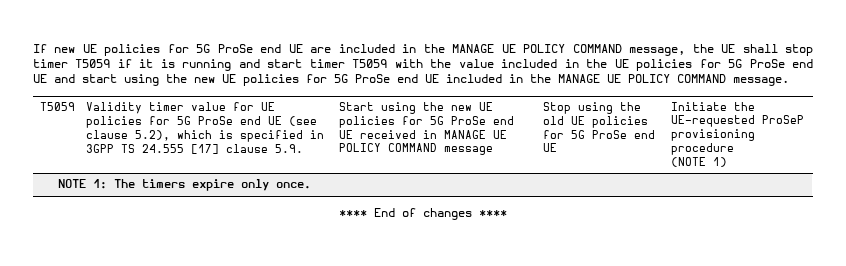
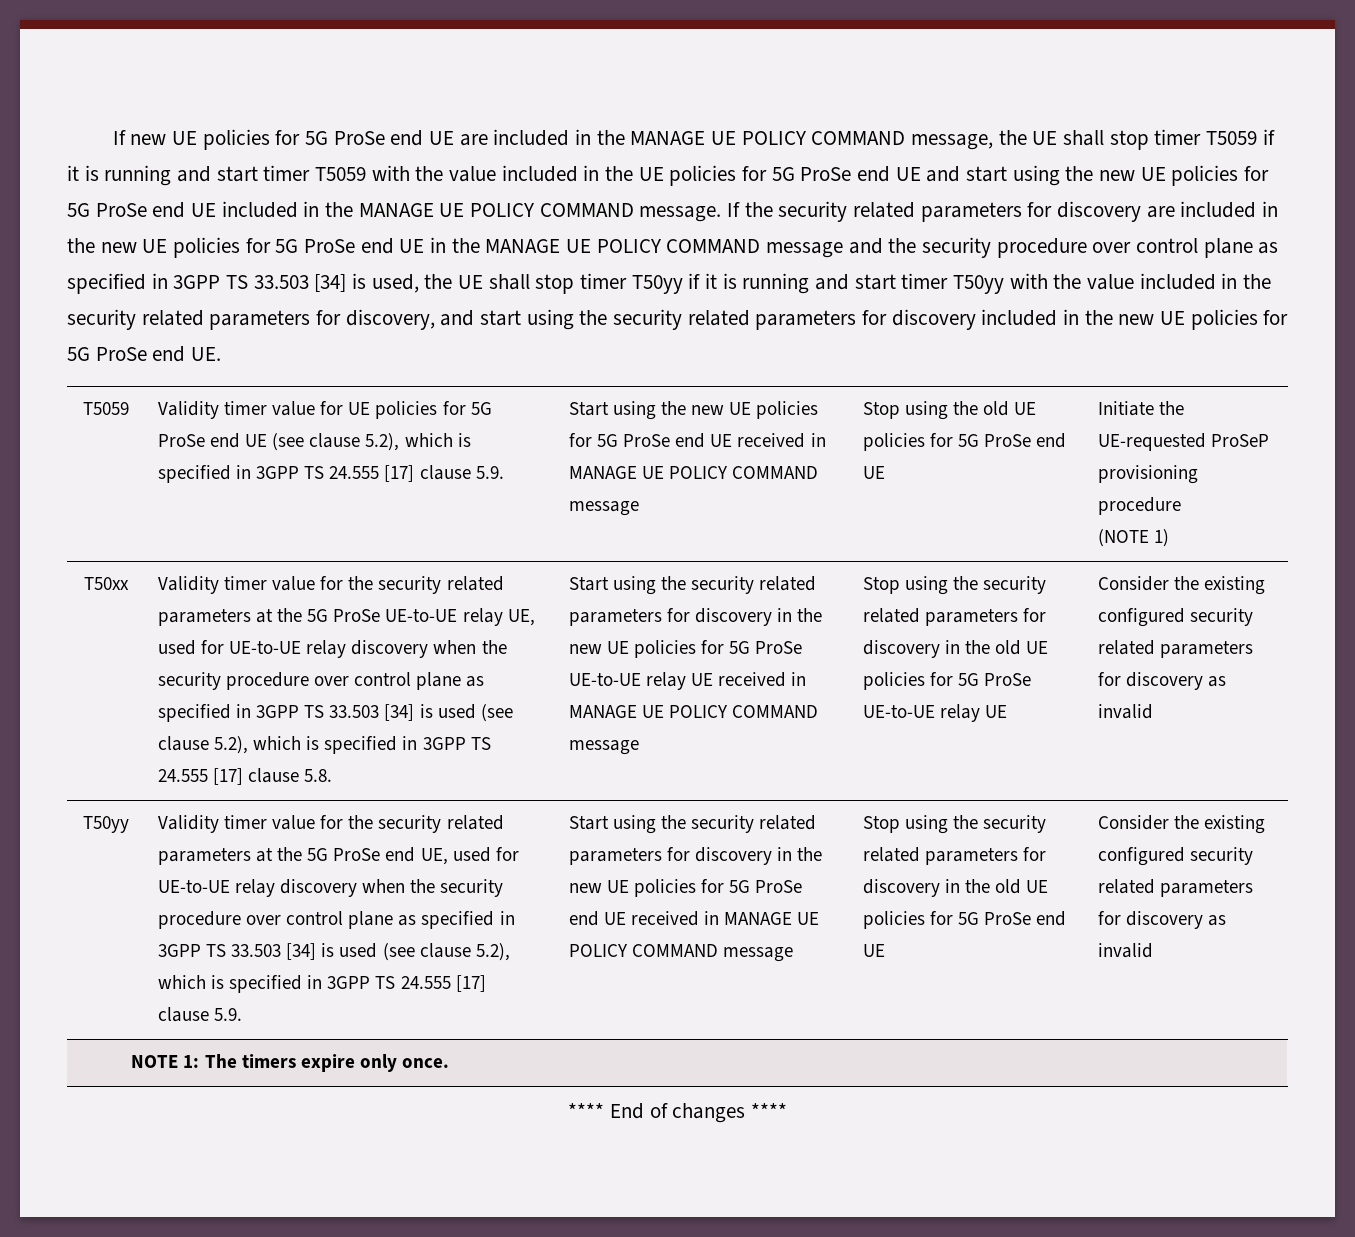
(789, 81) none -> [727,201,1279,222] [67,237,1279,258] [67,273,1272,294] [67,309,1289,330] [67,346,222,362] If the security related parameters for discovery are included in the new UE policies for 5G ProSe end UE in the MANAGE UE POLICY COMMAND message and the security procedure over control plane as specified in 3GPP TS 33.503 [34] is used, the UE shall stop timer T50yy if it is running and start timer T50yy with the value included in the security related parameters for discovery, and start using the security related parameters for discovery included in the new UE policies for 5G ProSe end UE.
(727, 162) none -> [83,577,129,590] [157,576,504,594] [157,608,535,626] [157,640,507,658] [157,672,485,690] [157,704,513,722] [157,736,491,754] [157,768,333,785] [568,576,817,595] [568,608,823,626] [568,640,803,658] [568,672,807,690] [568,705,819,718] [568,740,639,755] [862,576,1047,595] [862,608,1046,626] [862,640,1049,658] [862,672,1032,690] [862,704,1007,722] [1097,576,1265,595] [1097,608,1253,627] [1097,640,1253,658] [1097,672,1226,690] [1097,704,1153,719] [82,816,129,833] [157,815,504,833] [157,847,519,865] [157,879,504,897] [157,911,515,929] [157,943,510,961] [157,975,486,993] [157,1007,242,1022] [568,815,817,834] [568,847,823,865] [568,879,803,897] [568,911,820,926] [568,944,793,962] [862,815,1047,834] [862,847,1046,865] [862,879,1049,897] [862,911,1067,929] [862,944,885,957] [1097,815,1265,834] [1097,847,1253,866] [1097,879,1253,897] [1097,911,1226,929] [1097,943,1153,958] // T50xx | Validity timer value for the security related parameters at the 5G ProSe UE-to-UE relay UE, used for UE-to-UE relay discovery when the security procedure over control plane as specified in 3GPP TS 33.503 [34] is used (see clause 5.2), which is specified in 3GPP TS 24.555 [17] clause 5.8. | Start using the security related parameters for discovery in the new UE policies for 5G ProSe UE-to-UE relay UE received in MANAGE UE POLICY COMMAND message | Stop using the security related parameters for discovery in the old UE policies for 5G ProSe UE-to-UE relay UE | Consider the existing configured security related parameters for discovery as invalid // T50yy | Validity timer value for the security related parameters at the 5G ProSe end UE, used for UE-to-UE relay discovery when the security procedure over control plane as specified in 3GPP TS 33.503 [34] is used (see clause 5.2), which is specified in 3GPP TS 24.555 [17] clause 5.9. | Start using the security related parameters for discovery in the new UE policies for 5G ProSe end UE received in MANAGE UE POLICY COMMAND message | Stop using the security related parameters for discovery in the old UE policies for 5G ProSe end UE | Consider the existing configured security related parameters for discovery as invalid

